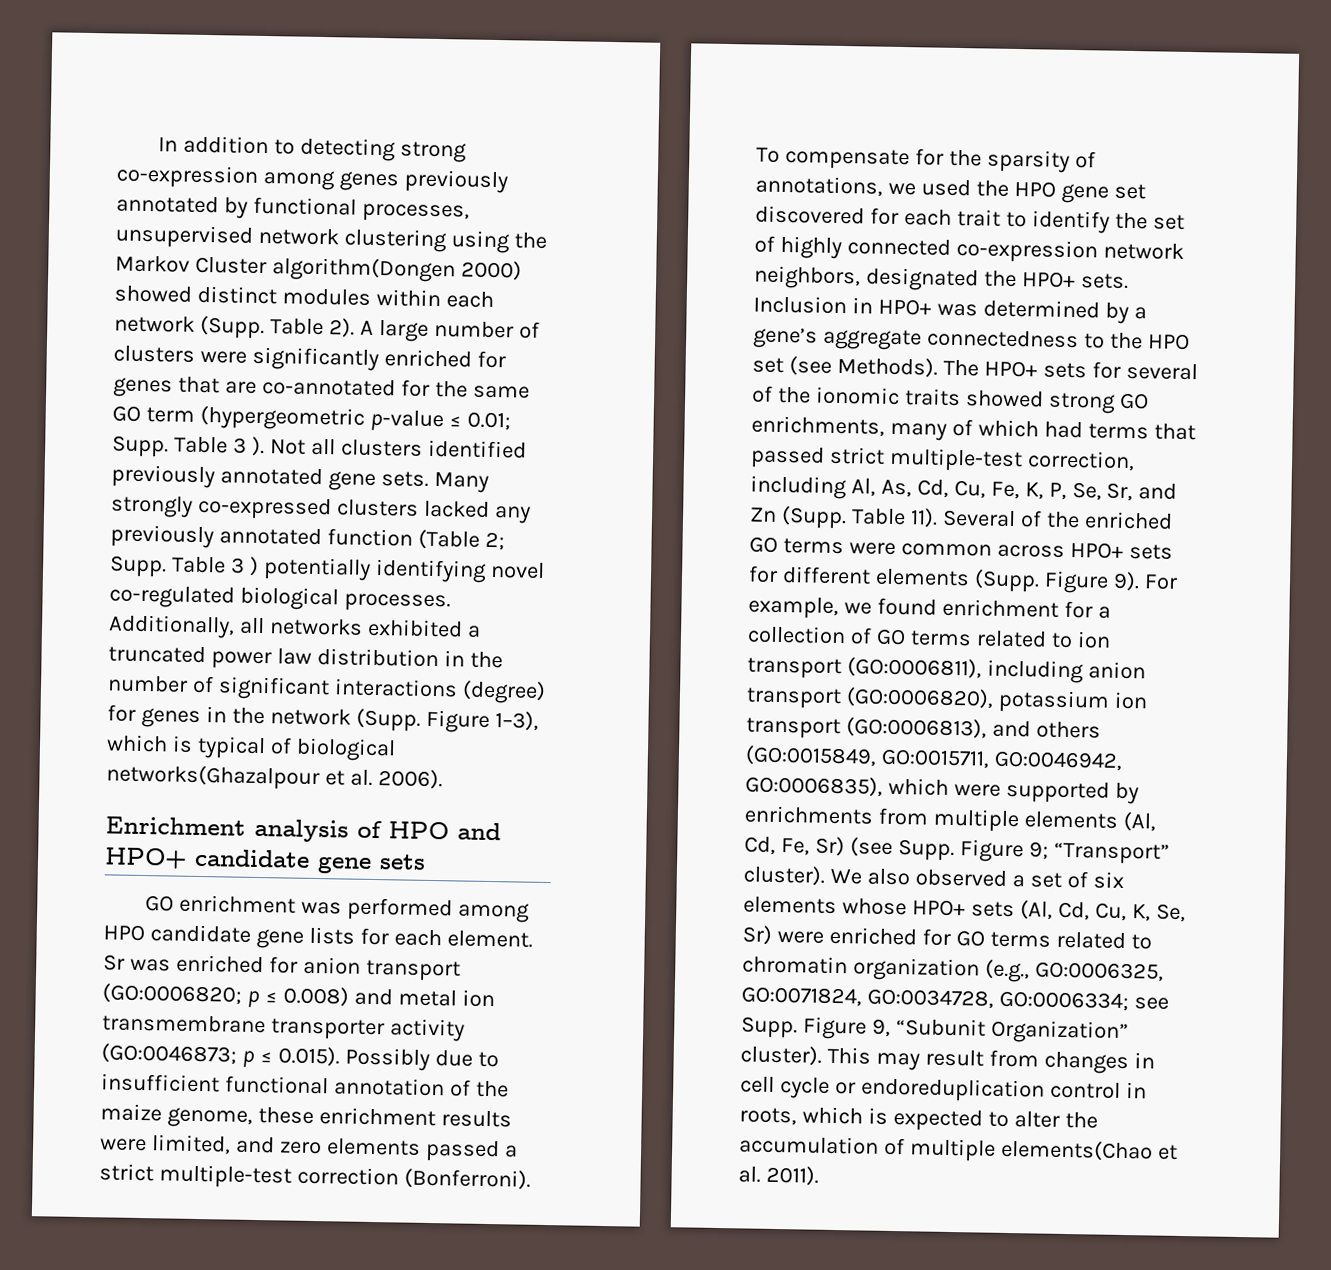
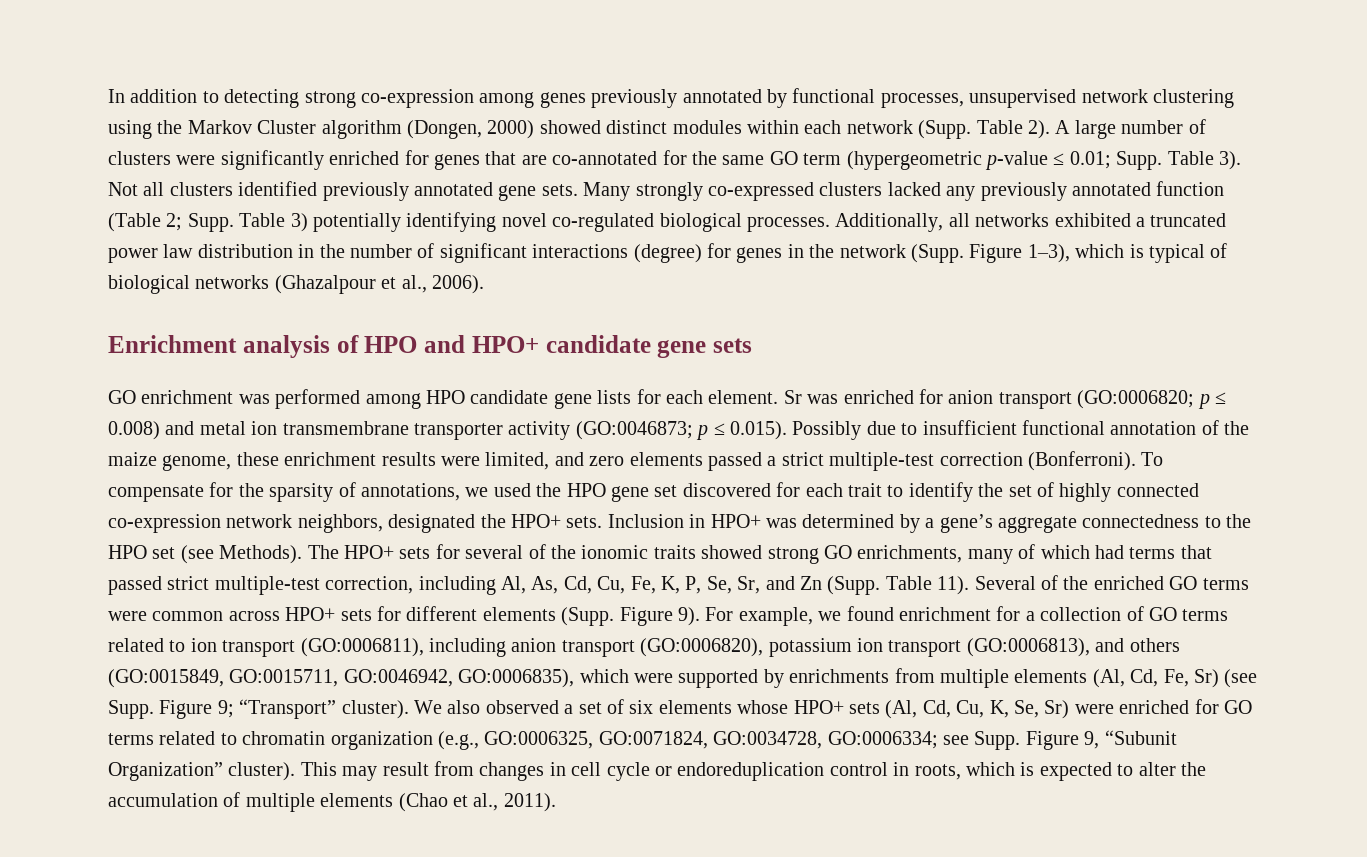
[271,257,456,283] algorithm(Dongen -> [321,120,482,139] algorithm (Dongen,
[232,436,265,457] 3 ). -> [1219,151,1241,170] 3).
[229,556,259,576] 3 ) -> [290,213,308,232] 3)
[106,764,373,791] networks(Ghazalpour et al. -> [195,275,427,294] networks (Ghazalpour et al.,
[999,1139,1178,1162] [738,1166,761,1183] elements(Chao et al. -> [320,793,499,812] elements (Chao et al.,

